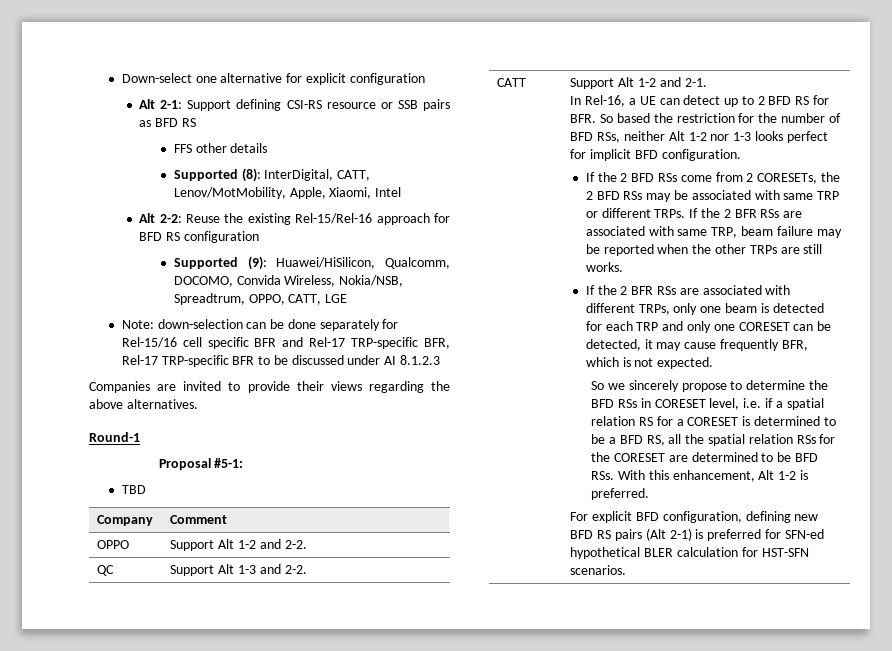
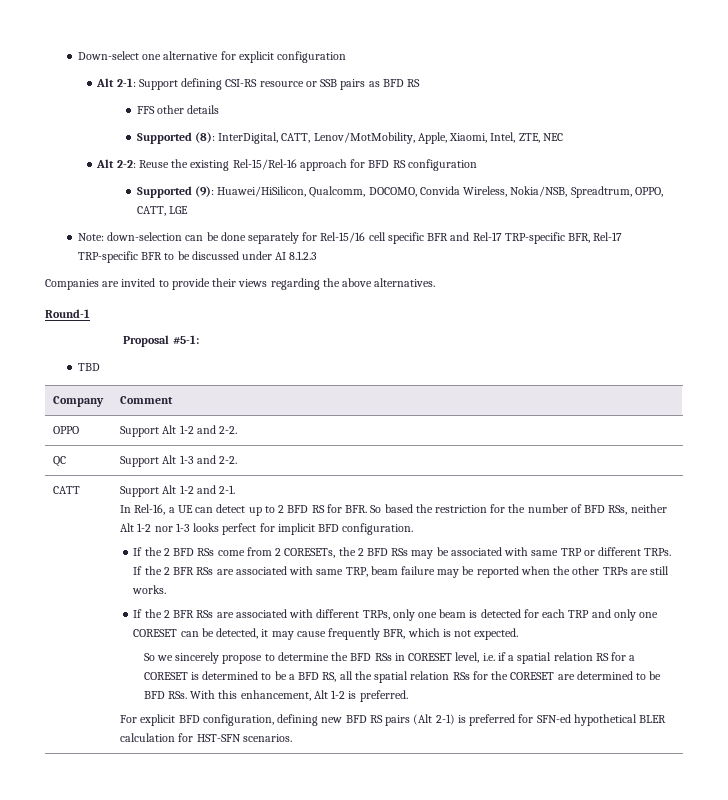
[375,187,402,197] Intel -> [490,132,563,143] Intel, ZTE, NEC

